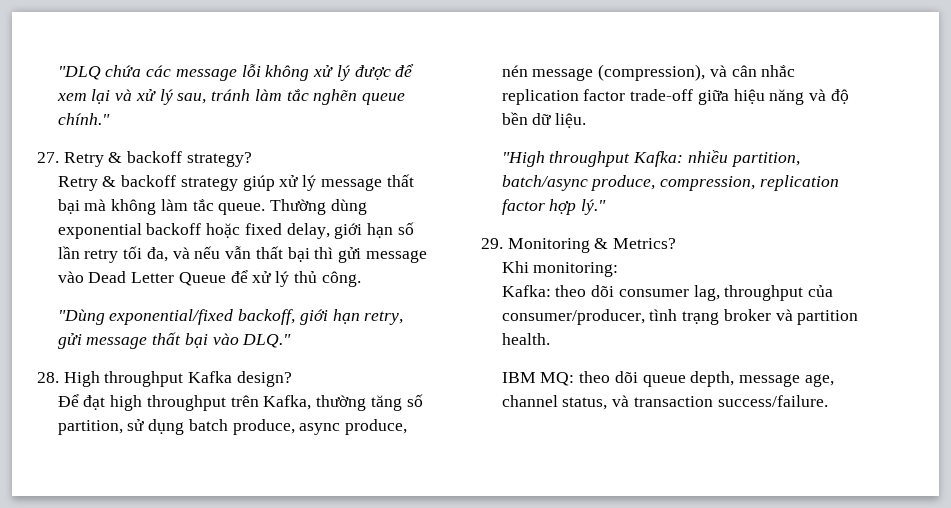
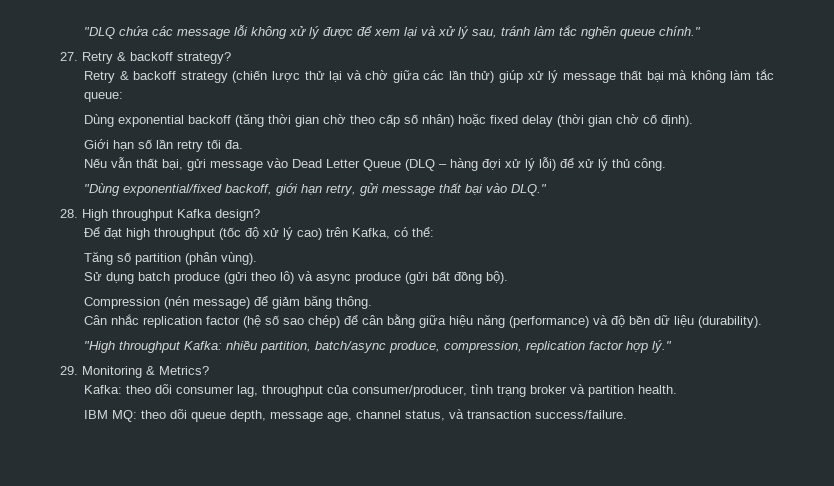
(238, 184) none -> [232,70,495,83] (chiến lược thử lại và chờ giữa các lần thử)
[218,199,367,215] [57,223,363,239] queue. Thường dùng exponential backoff hoặc fixed delay, giới -> [84,92,124,102] [84,113,694,127] [84,139,110,149] queue: // Dùng exponential backoff (tăng thời gian chờ theo cấp số nhân) hoặc fixed delay (thời gian chờ cố định). // Giới
[146,246,334,262] đa, và nếu vẫn thất bại thì -> [225,140,244,149] [84,157,184,170] đa. // Nếu vẫn thất bại,
(226, 279) none -> [405,157,557,171] (DLQ – hàng đợi xử lý lỗi)
[230,394,423,411] [57,419,408,435] [501,64,796,81] [501,89,694,105] trên Kafka, thường tăng số partition, sử dụng batch produce, async produce, nén message (compression), và cân nhắc replication factor trade-off -> [219,227,435,240] [84,251,258,265] [84,271,509,284] [84,295,373,309] [84,314,416,328] (tốc độ xử lý cao) trên Kafka, có thể: // Tăng số partition (phân vùng). // Sử dụng batch produce (gửi theo lô) và async produce (gửi bất đồng bộ). // Compression (nén message) để giảm băng thông. // Cân nhắc replication factor (hệ số sao chép) để cân bằng
(805, 97) none -> [509,316,590,328] (performance)
[555,113,587,128] liệu. -> [674,315,763,328] liệu (durability).
[501,261,619,277] // Khi monitoring: -> (209, 370) none

